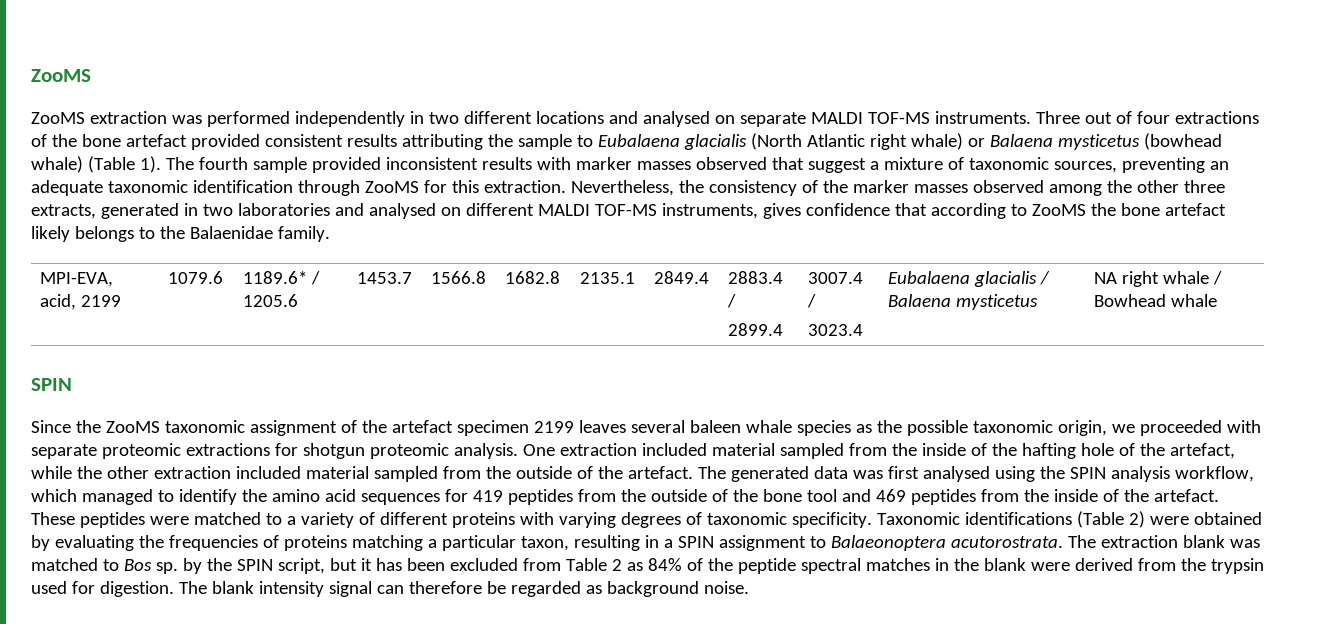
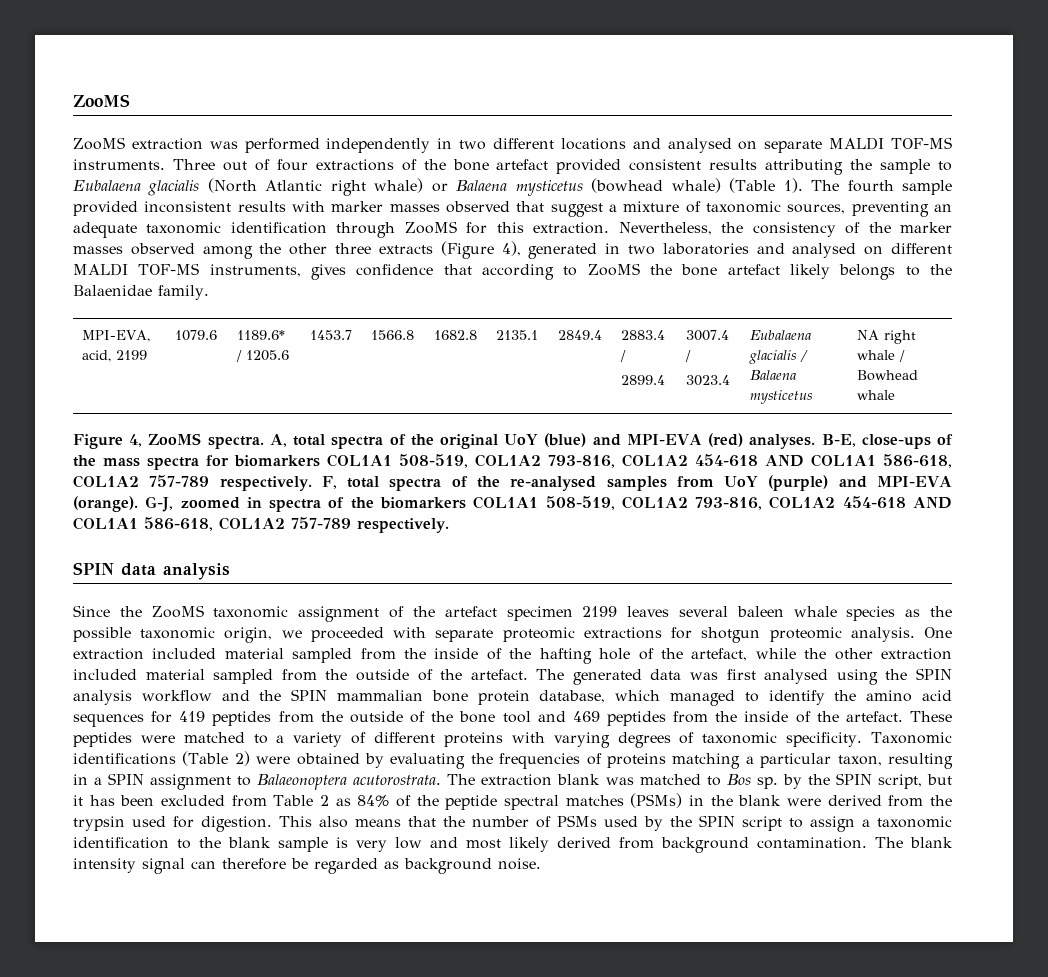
[31,204,96,219] extracts, -> [378,241,521,259] extracts (Figure 4),
[31,378,72,391] // SPIN -> [73,433,954,449] [73,454,952,470] [73,475,953,491] [73,496,953,512] [73,517,449,533] [73,562,230,580] // Figure 4, ZooMS spectra. A, total spectra of the original UoY (blue) and MPI-EVA (red) analyses. B-E, close-ups of the mass spectra for biomarkers COL1A1 508-519, COL1A2 793-816, COL1A2 454-618 AND COL1A1 586-618, COL1A2 757-789 respectively. F, total spectra of the re-analysed samples from UoY (purple) and MPI-EVA (orange). G-J, zoomed in spectra of the biomarkers COL1A1 508-519, COL1A2 793-816, COL1A2 454-618 AND COL1A1 586-618, COL1A2 757-789 respectively. // SPIN data analysis
[1174,466,1254,482] workflow, -> [141,689,606,705] workflow and the SPIN mammalian bone protein database,
(930, 564) none -> [630,793,683,808] (PSMs)
(174, 589) none -> [279,815,952,832] [73,837,867,853] This also means that the number of PSMs used by the SPIN script to assign a taxonomic identification to the blank sample is very low and most likely derived from background contamination.

